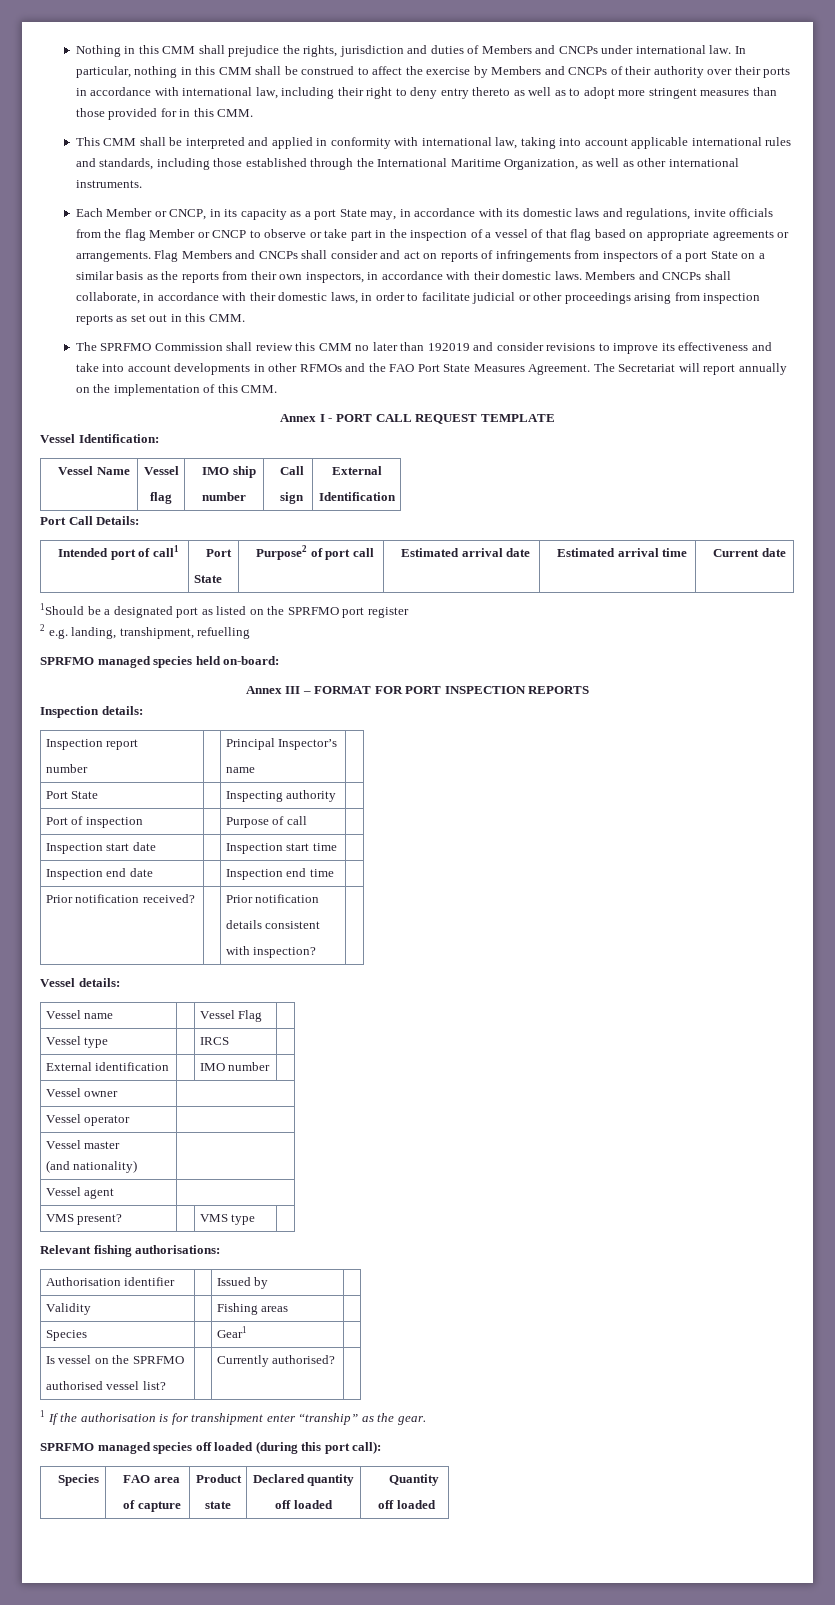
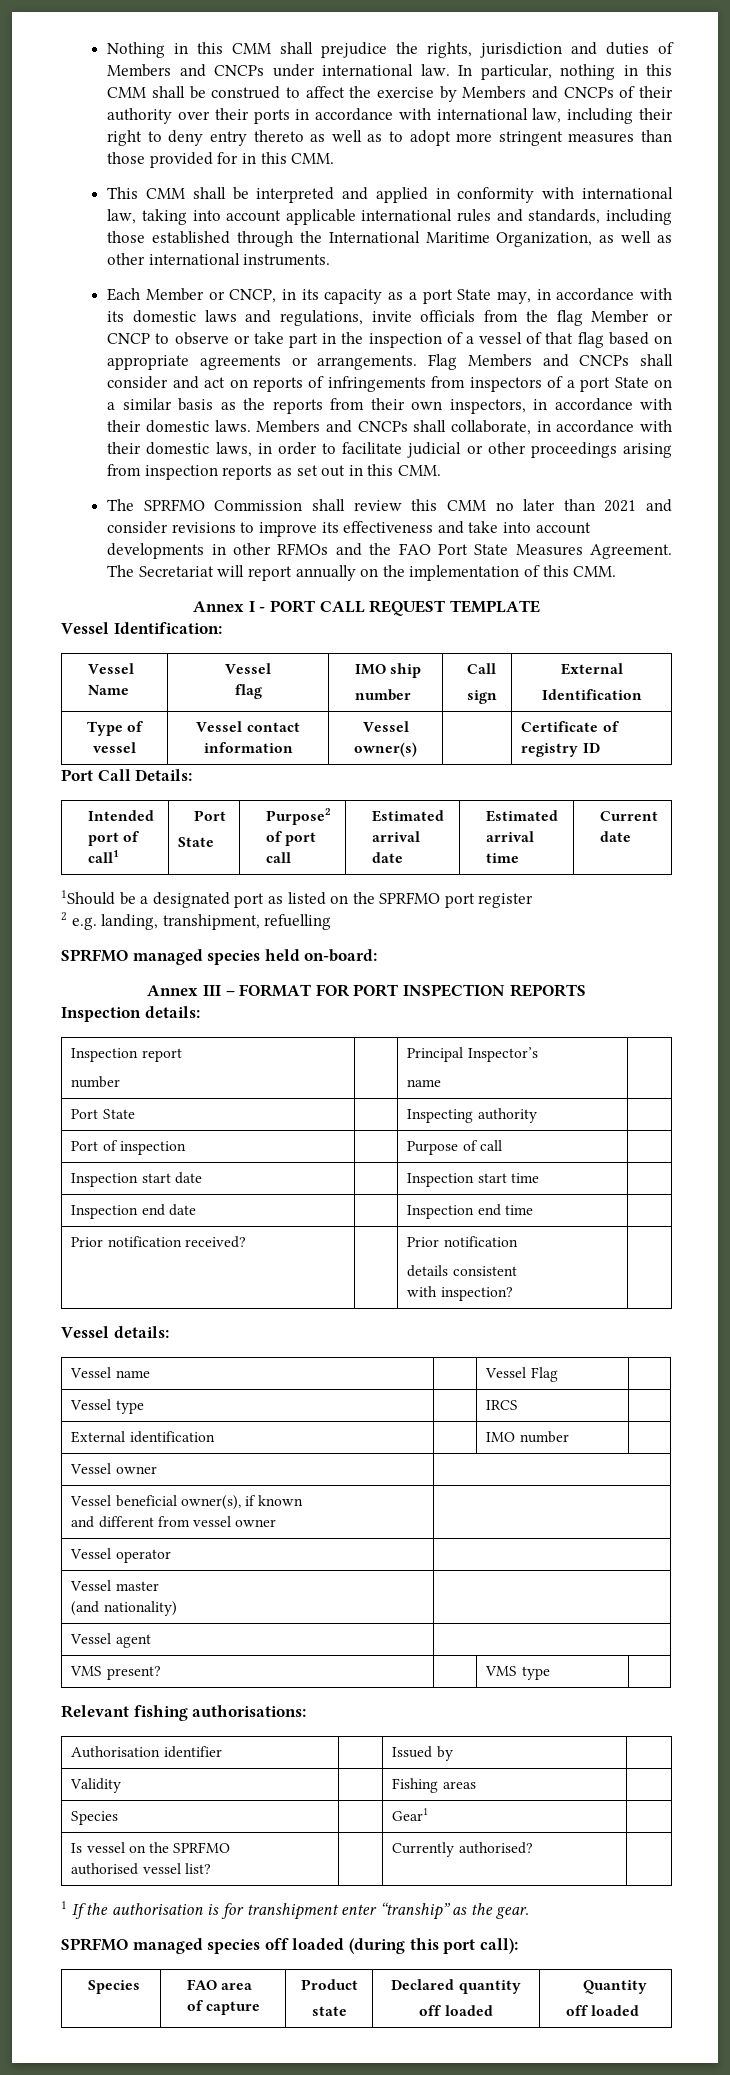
[427,343,470,351] 192019 -> [604,500,637,512] 2021
(396, 496) none -> [86,721,144,736] [93,742,136,753] [196,721,300,732] [203,742,293,753] [362,721,409,732] [354,742,417,757] [521,721,619,732] [521,743,600,757] // Type of vessel | Vessel contact information | Vessel owner(s) | | Certificate of registry ID
(119, 1094) none -> [70,1495,304,1510] [71,1516,277,1528] // Vessel beneficial owner(s), if known // and different from vessel owner |

